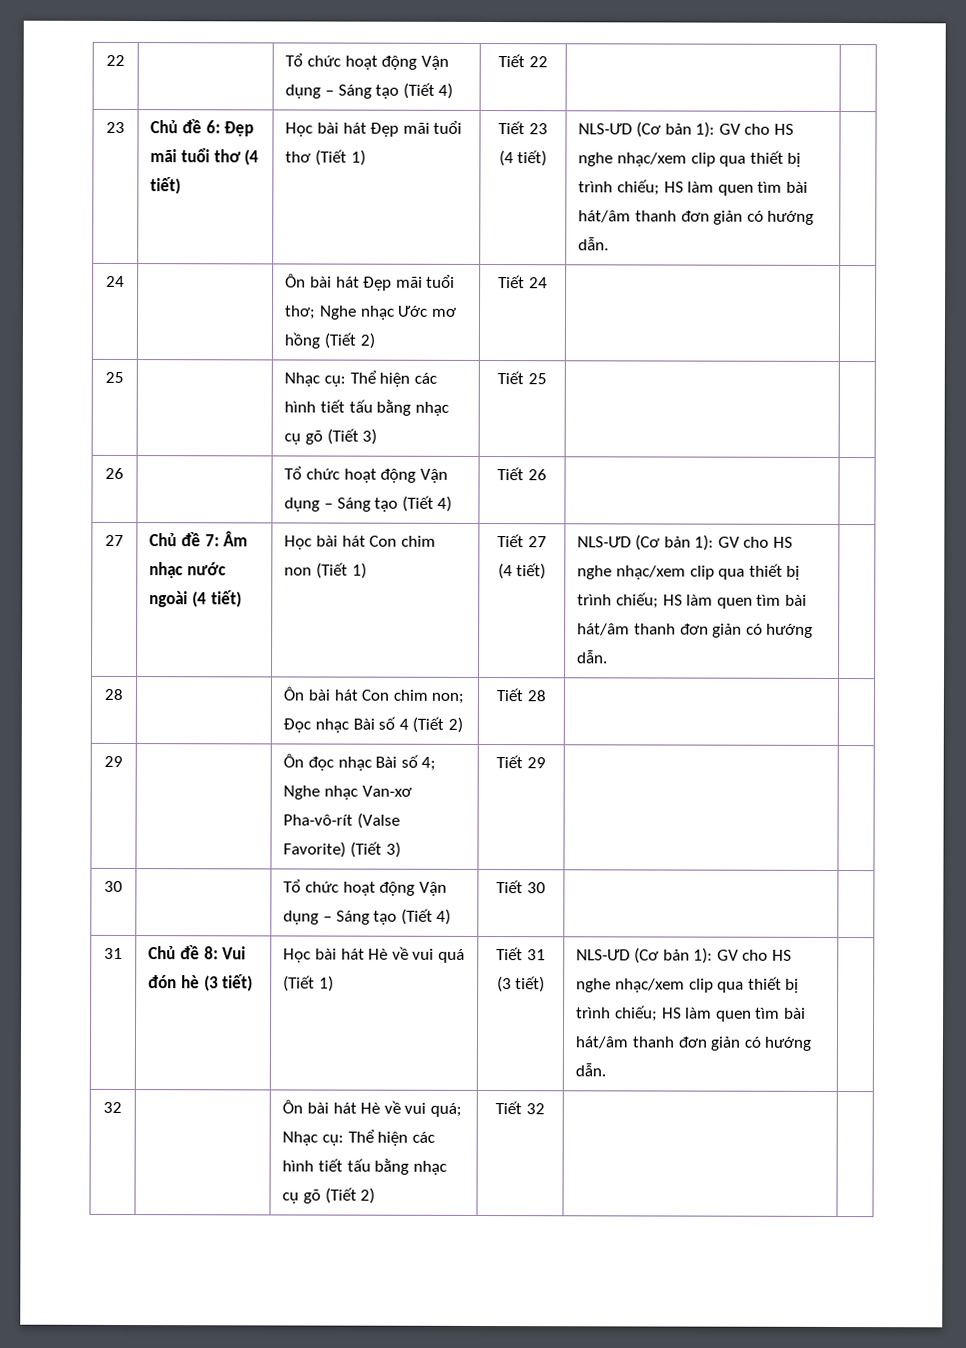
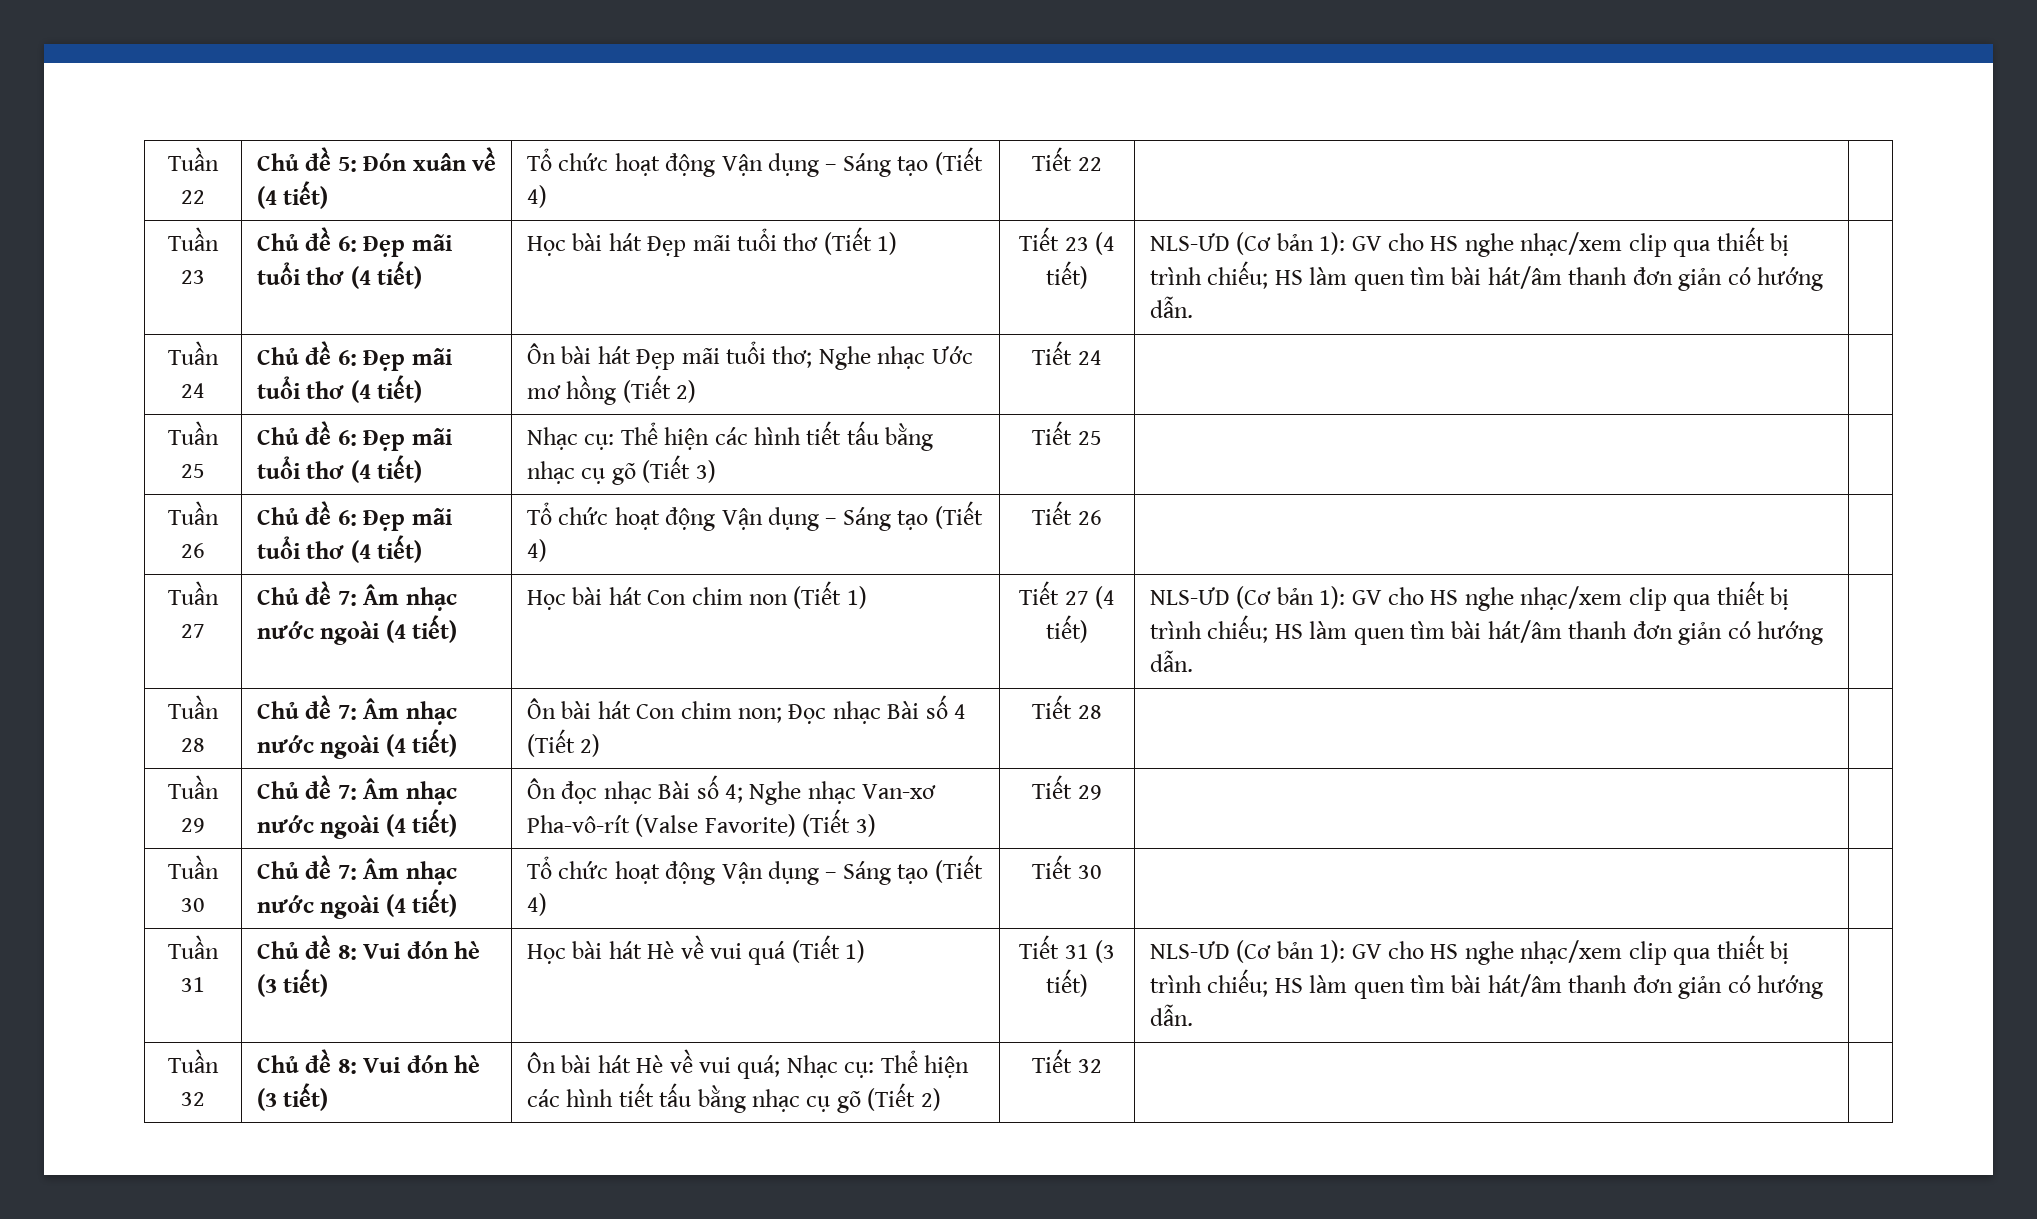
[106,54,125,66] 22 | -> [168,147,219,171] [181,190,205,204] [256,147,496,172] [256,181,329,209] Tuần 22 | Chủ đề 5: Đón xuân về (4 tiết)
(548, 62) none -> [168,227,219,251] Tuần
[106,275,125,287] 24 | -> [168,341,219,365] [181,383,205,398] [256,341,452,371] [256,375,423,403] Tuần 24 | Chủ đề 6: Đẹp mãi tuổi thơ (4 tiết)
[105,371,124,383] 25 | -> [168,421,219,445] [181,464,205,478] [256,421,452,451] [256,455,423,483] Tuần 25 | Chủ đề 6: Đẹp mãi tuổi thơ (4 tiết)
[105,467,124,479] 26 | -> [168,501,219,525] [181,543,205,558] [256,501,452,531] [256,535,423,563] Tuần 26 | Chủ đề 6: Đẹp mãi tuổi thơ (4 tiết)
(547, 475) none -> [168,581,219,605] Tuần
[104,688,123,700] 28 | -> [168,695,219,719] [181,738,205,752] [256,695,457,725] [256,729,458,759] Tuần 28 | Chủ đề 7: Âm nhạc nước ngoài (4 tiết)
[104,755,123,767] 29 | -> [168,775,219,799] [181,818,205,833] [256,775,457,805] [256,809,458,839] Tuần 29 | Chủ đề 7: Âm nhạc nước ngoài (4 tiết)
[104,880,123,892] 30 | -> [168,855,219,879] [181,898,205,912] [256,855,457,885] [256,889,458,919] Tuần 30 | Chủ đề 7: Âm nhạc nước ngoài (4 tiết)
(546, 888) none -> [168,935,219,959] Tuần
[103,1101,122,1113] 32 | -> [168,1049,219,1073] [181,1092,205,1106] [256,1049,480,1074] [256,1083,329,1111] Tuần 32 | Chủ đề 8: Vui đón hè (3 tiết)

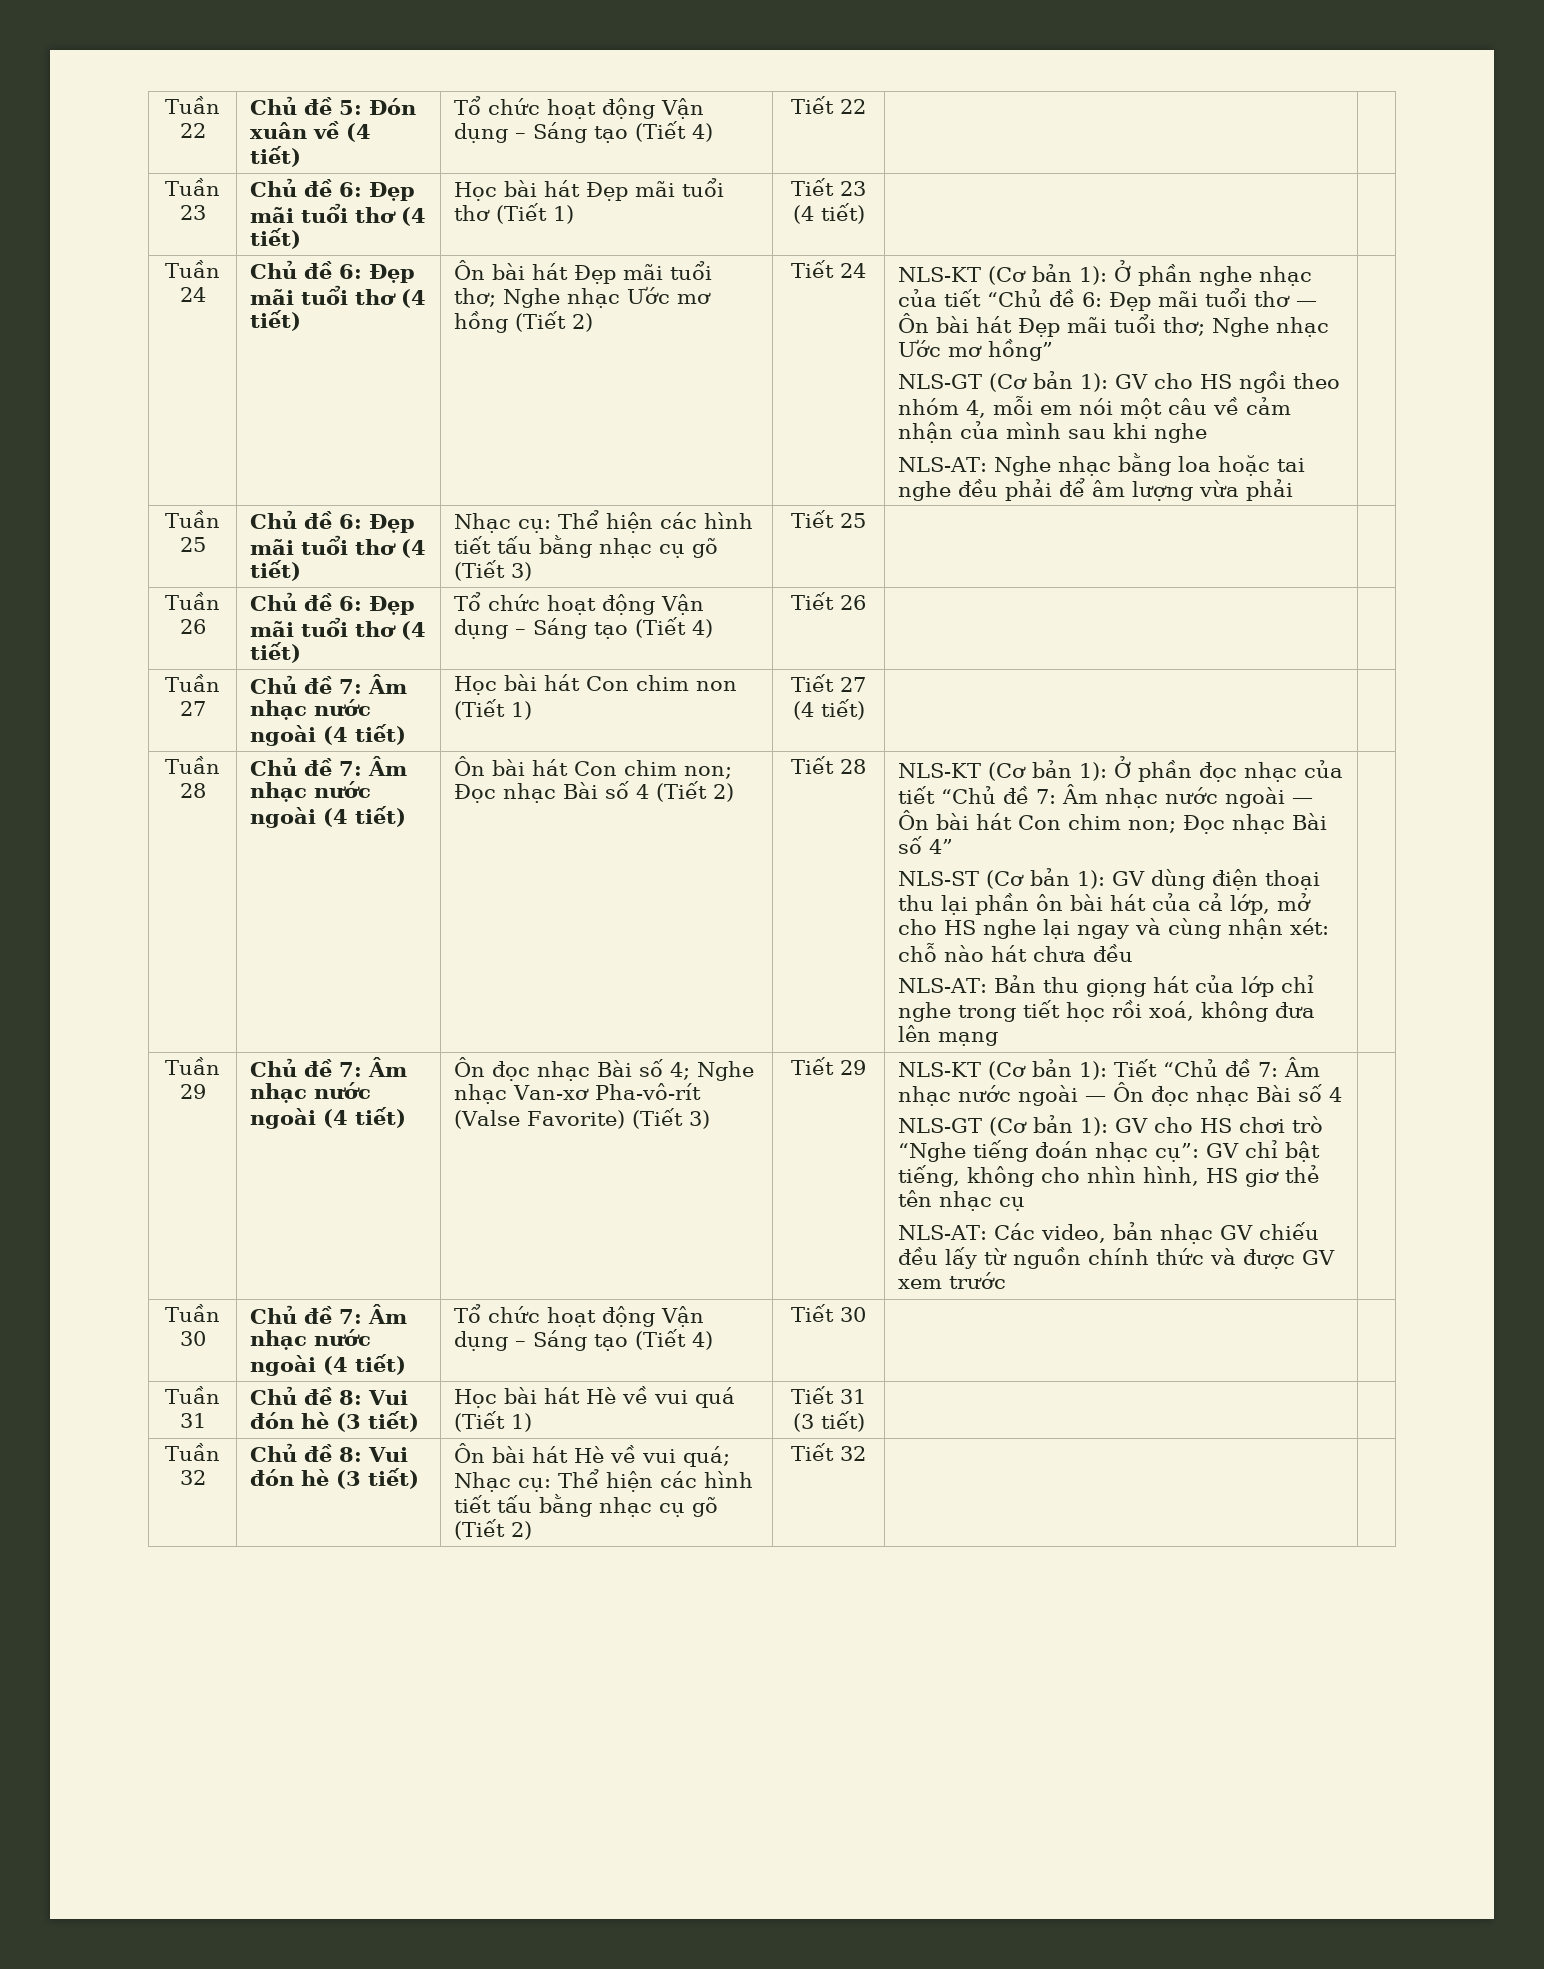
[1149,227,1790,257] [1149,261,1824,291] [1149,296,1193,318] NLS-ƯD (Cơ bản 1): GV cho HS nghe nhạc/xem clip qua thiết bị trình chiếu; HS làm quen tìm bài hát/âm thanh đơn giản có hướng dẫn. -> (865, 213) none
(1102, 357) none -> [897,260,1312,286] [897,288,1317,311] [897,313,1329,337] [897,339,1053,361] [897,371,1340,393] [897,396,1291,419] [897,421,1207,443] [897,453,1305,476] [897,478,1293,501] NLS-KT (Cơ bản 1): Ở phần nghe nhạc của tiết “Chủ đề 6: Đẹp mãi tuổi thơ — Ôn bài hát Đẹp mãi tuổi thơ; Nghe nhạc Ước mơ hồng” // NLS-GT (Cơ bản 1): GV cho HS ngồi theo nhóm 4, mỗi em nói một câu về cảm nhận của mình sau khi nghe // NLS-AT: Nghe nhạc bằng loa hoặc tai nghe đều phải để âm lượng vừa phải
[1149,581,1790,611] [1149,615,1824,645] [1149,650,1193,672] NLS-ƯD (Cơ bản 1): GV cho HS nghe nhạc/xem clip qua thiết bị trình chiếu; HS làm quen tìm bài hát/âm thanh đơn giản có hướng dẫn. -> (865, 709) none
(1102, 712) none -> [897,756,1343,782] [897,784,1313,808] [897,810,1327,834] [897,836,953,854] [897,868,1320,890] [897,893,1311,915] [897,918,1329,939] [897,943,1133,962] [897,975,1314,997] [897,1000,1315,1022] [897,1025,998,1046] NLS-KT (Cơ bản 1): Ở phần đọc nhạc của tiết “Chủ đề 7: Âm nhạc nước ngoài — Ôn bài hát Con chim non; Đọc nhạc Bài số 4” // NLS-ST (Cơ bản 1): GV dùng điện thoại thu lại phần ôn bài hát của cả lớp, mở cho HS nghe lại ngay và cùng nhận xét: chỗ nào hát chưa đều // NLS-AT: Bản thu giọng hát của lớp chỉ nghe trong tiết học rồi xoá, không đưa lên mạng
(1102, 792) none -> [897,1057,1320,1080] [897,1082,1342,1106] [897,1115,1323,1136] [897,1140,1320,1162] [897,1165,1319,1187] [897,1190,1025,1211] [897,1222,1319,1244] [897,1247,1335,1269] [897,1272,1006,1289] NLS-KT (Cơ bản 1): Tiết “Chủ đề 7: Âm nhạc nước ngoài — Ôn đọc nhạc Bài số 4 // NLS-GT (Cơ bản 1): GV cho HS chơi trò “Nghe tiếng đoán nhạc cụ”: GV chỉ bật tiếng, không cho nhìn hình, HS giơ thẻ tên nhạc cụ // NLS-AT: Các video, bản nhạc GV chiếu đều lấy từ nguồn chính thức và được GV xem trước
[1149,935,1790,965] [1149,969,1824,999] [1149,1004,1193,1026] NLS-ƯD (Cơ bản 1): GV cho HS nghe nhạc/xem clip qua thiết bị trình chiếu; HS làm quen tìm bài hát/âm thanh đơn giản có hướng dẫn. -> (865, 1421) none

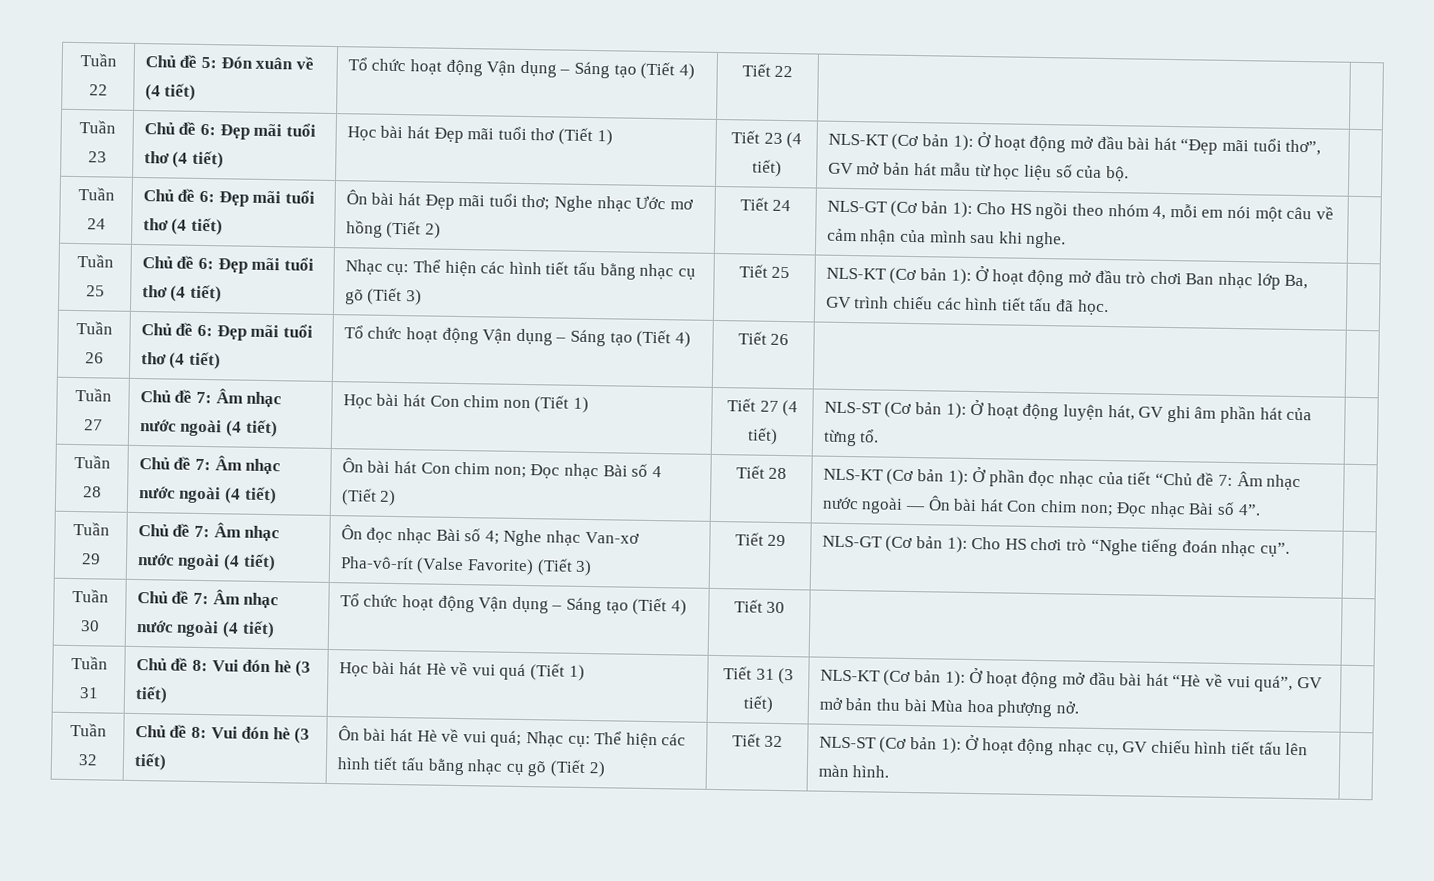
(865, 213) none -> [827,132,1322,156] [827,162,1129,182] NLS-KT (Cơ bản 1): Ở hoạt động mở đầu bài hát “Đẹp mãi tuổi thơ”, GV mở bản hát mẫu từ học liệu số của bộ.
[897,260,1312,286] [897,288,1317,311] [897,313,1329,337] [897,339,1053,361] [897,371,1193,392] NLS-KT (Cơ bản 1): Ở phần nghe nhạc của tiết “Chủ đề 6: Đẹp mãi tuổi thơ — Ôn bài hát Đẹp mãi tuổi thơ; Nghe nhạc Ước mơ hồng” // NLS-GT (Cơ bản 1): GV cho -> [826,200,1007,218] NLS-GT (Cơ bản 1): Cho
[1153,423,1207,443] [897,453,1305,476] [897,478,1293,501] nghe // NLS-AT: Nghe nhạc bằng loa hoặc tai nghe đều phải để âm lượng vừa phải -> [1026,231,1067,249] nghe.
(866, 520) none -> [825,265,1309,290] [825,295,1109,316] NLS-KT (Cơ bản 1): Ở hoạt động mở đầu trò chơi Ban nhạc lớp Ba, GV trình chiếu các hình tiết tấu đã học.
(865, 709) none -> [823,399,1313,424] [822,429,880,447] NLS-ST (Cơ bản 1): Ở hoạt động luyện hát, GV ghi âm phần hát của từng tổ.
[928,839,953,854] [897,868,1320,890] [897,893,1311,915] [897,918,1329,939] [897,943,1133,962] [897,975,1314,997] [897,1000,1315,1022] [897,1025,998,1046] 4” // NLS-ST (Cơ bản 1): GV dùng điện thoại thu lại phần ôn bài hát của cả lớp, mở cho HS nghe lại ngay và cùng nhận xét: chỗ nào hát chưa đều // NLS-AT: Bản thu giọng hát của lớp chỉ nghe trong tiết học rồi xoá, không đưa lên mạng -> [1237,504,1261,516] 4”.
[897,1057,1320,1080] [897,1082,1342,1106] [897,1115,1193,1136] NLS-KT (Cơ bản 1): Tiết “Chủ đề 7: Âm nhạc nước ngoài — Ôn đọc nhạc Bài số 4 // NLS-GT (Cơ bản 1): GV cho -> [821,535,1002,553] NLS-GT (Cơ bản 1): Cho
[1154,1140,1320,1162] [897,1165,1319,1187] [897,1190,1025,1211] [897,1222,1319,1244] [897,1247,1335,1269] [897,1272,1006,1289] cụ”: GV chỉ bật tiếng, không cho nhìn hình, HS giơ thẻ tên nhạc cụ // NLS-AT: Các video, bản nhạc GV chiếu đều lấy từ nguồn chính thức và được GV xem trước -> [1259,542,1290,557] cụ”.
(865, 1421) none -> [819,667,1323,692] [818,697,1079,718] NLS-KT (Cơ bản 1): Ở hoạt động mở đầu bài hát “Hè về vui quá”, GV mở bản thu bài Mùa hoa phượng nở.
(866, 1453) none -> [818,734,1309,756] [817,764,890,778] NLS-ST (Cơ bản 1): Ở hoạt động nhạc cụ, GV chiếu hình tiết tấu lên màn hình.

